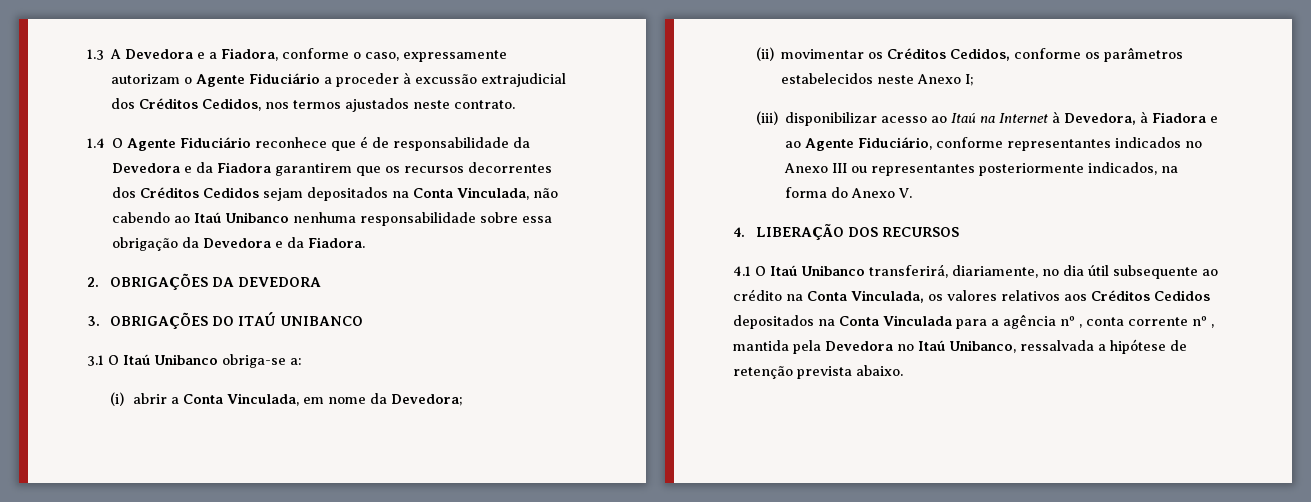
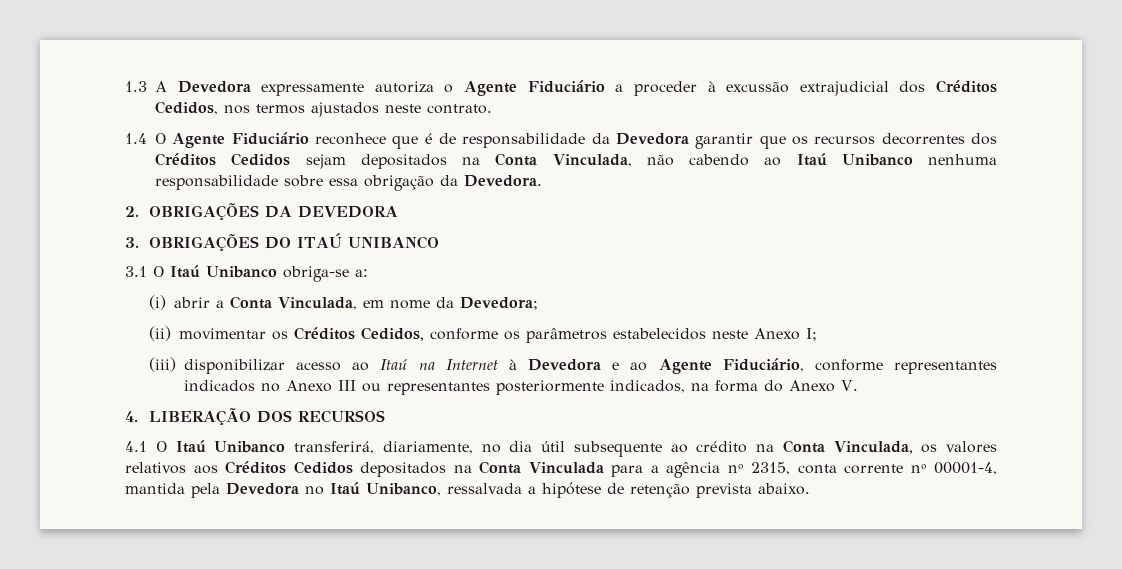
[197,48,508,62] [111,74,181,84] e a Fiadora, conforme o caso, expressamente autorizam -> [261,81,434,96] expressamente autoriza
[184,162,353,176] e da Fiadora garantirem -> [695,133,754,149] garantir
[203,237,366,248] Devedora e da Fiadora. -> [464,175,542,187] Devedora.
[1064,111,1207,125] Devedora, à Fiadora -> [528,359,602,371] Devedora
[1079,324,1082,328] , -> [751,462,790,475] 2315,
[1211,324,1214,328] , -> [934,462,997,475] 00001-4,

